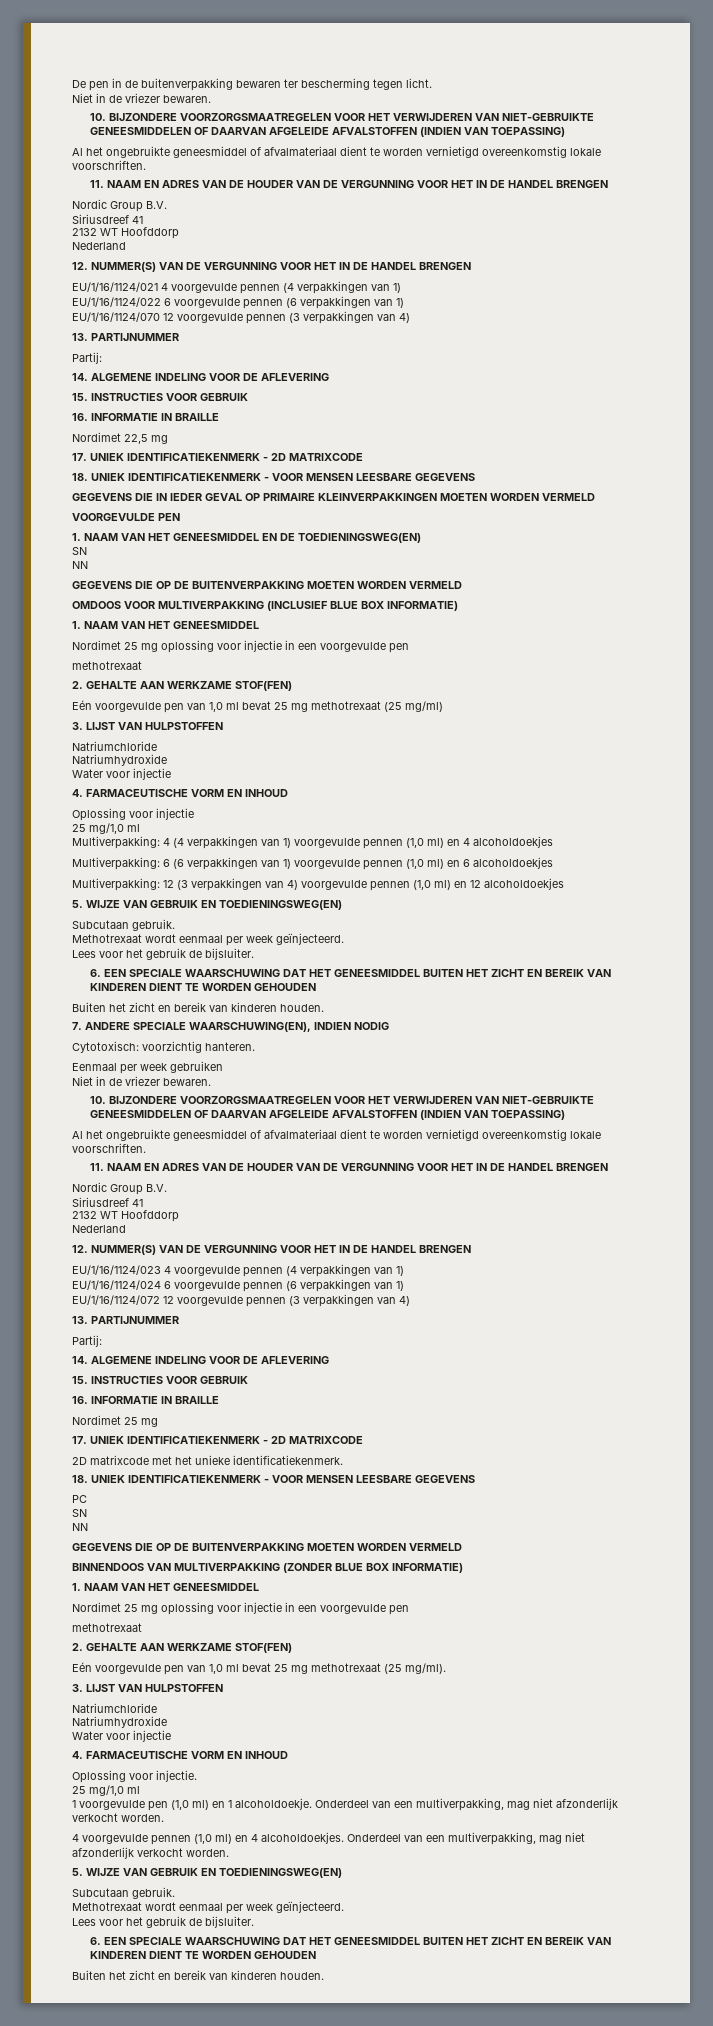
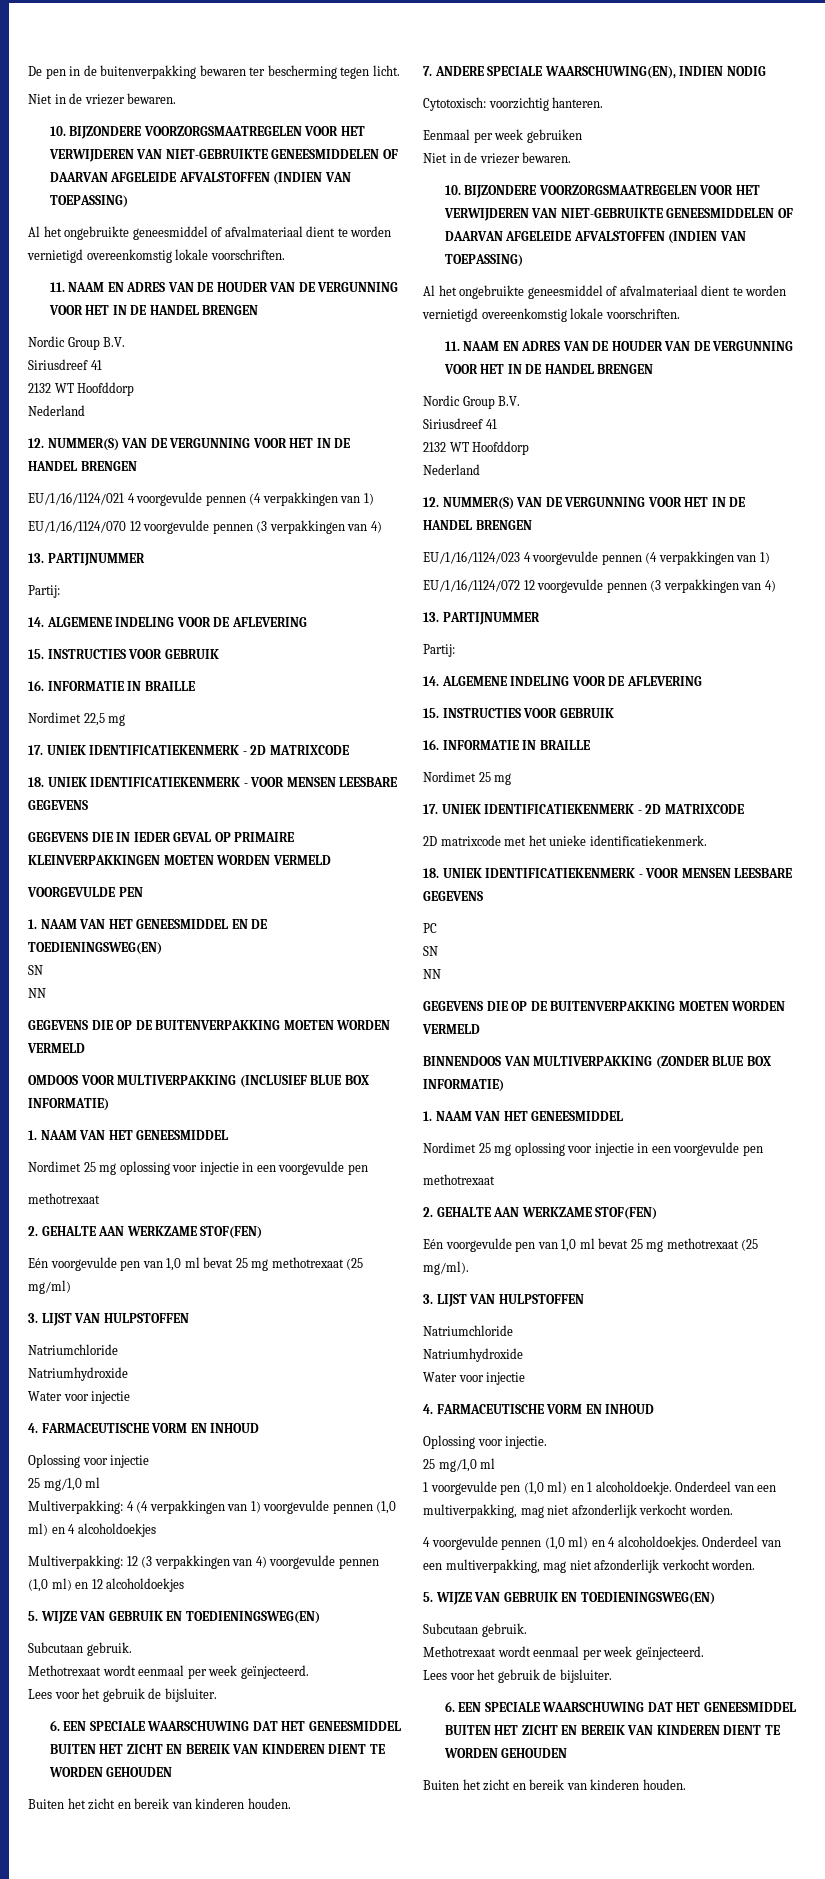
[72,296,404,309] // EU/1/16/1124/022 6 voorgevulde pennen (6 verpakkingen van 1) -> (374, 499) none
[72,857,553,870] // Multiverpakking: 6 (6 verpakkingen van 1) voorgevulde pennen (1,0 ml) en 6 alcoholdoekjes -> (156, 1530) none
[72,1279,404,1292] // EU/1/16/1124/024 6 voorgevulde pennen (6 verpakkingen van 1) -> (770, 558) none

